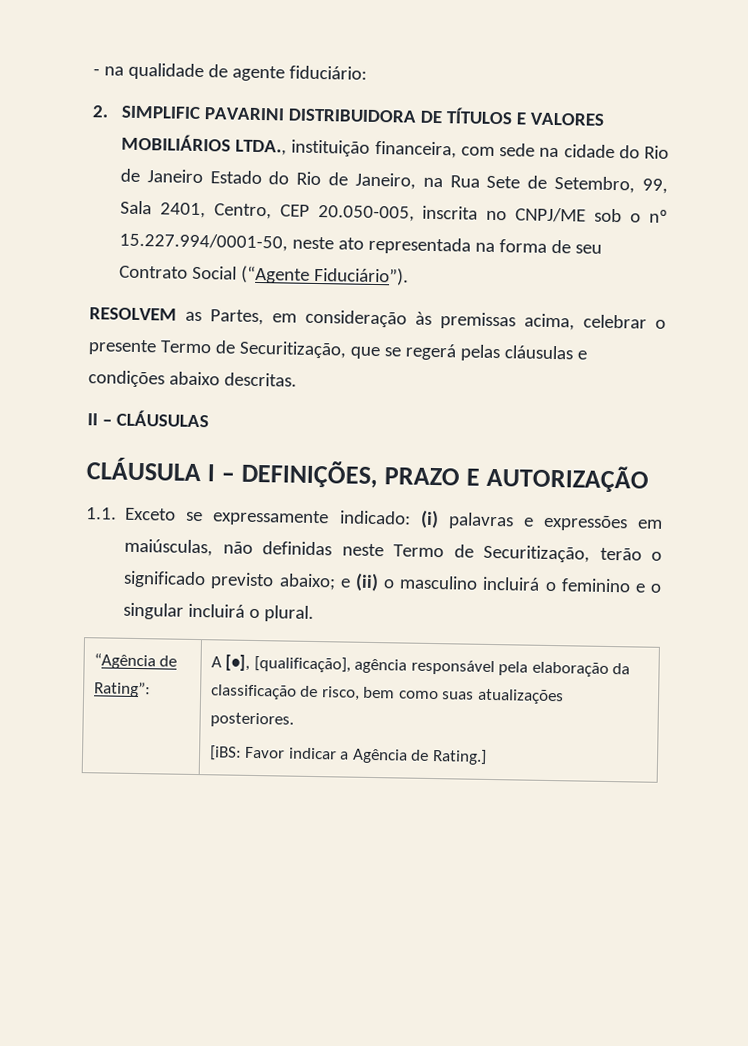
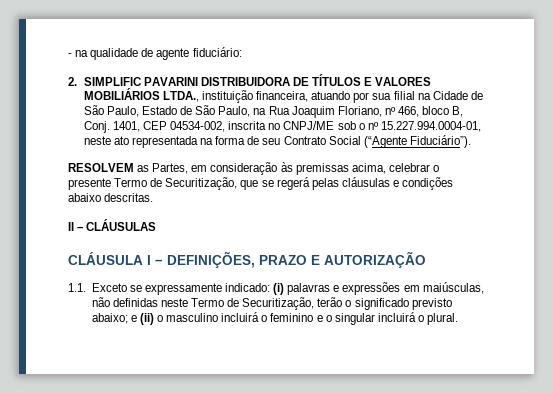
[460,143,669,159] [119,168,668,194] [119,200,415,222] com sede na cidade do Rio de Janeiro Estado do Rio de Janeiro, na Rua Sete de Setembro, 99, Sala 2401, Centro, CEP 20.050-005, -> [311,91,483,103] [83,105,464,118] [83,121,226,133] atuando por sua filial na Cidade de São Paulo, Estado de São Paulo, na Rua Joaquim Floriano, nº 466, bloco B, Conj. 1401, CEP 04534-002,
[118,232,288,252] 15.227.994/0001-50, -> [380,121,481,132] 15.227.994.0004-01,
[93,653,178,670] [93,681,151,698] [210,654,631,677] [210,684,564,705] [209,712,294,728] [208,745,487,765] // “Agência de Rating”: | A [•], [qualificação], agência responsável pela elaboração da classificação de risco, bem como suas atualizações posteriores. // [iBS: Favor indicar a Agência de Rating.] -> (459, 319) none

